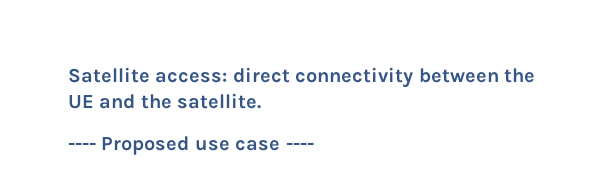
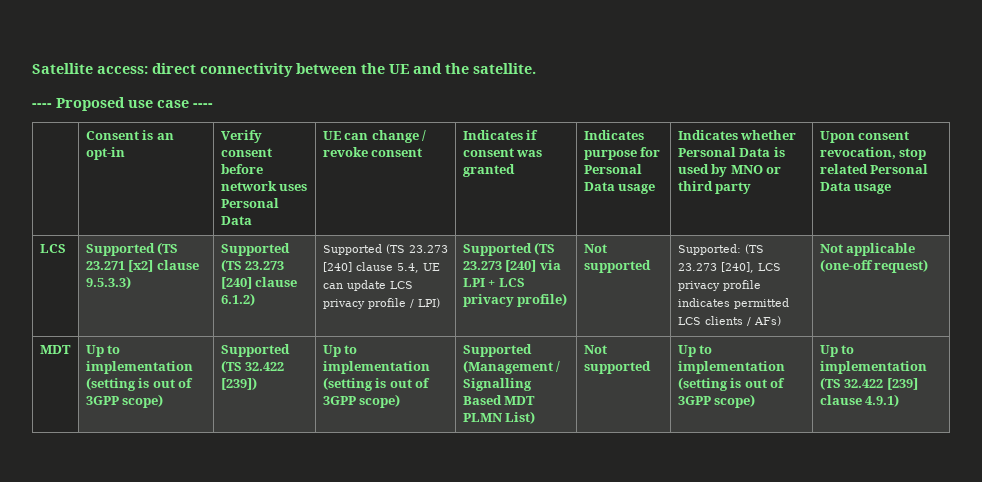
(314, 146) none -> [85,130,174,140] [85,147,125,160] [220,130,262,143] [220,148,272,157] [220,164,263,174] [220,181,308,191] [220,198,279,208] [220,216,252,225] [322,130,427,143] [322,147,423,157] [462,130,539,140] [462,148,543,157] [462,164,515,177] [583,130,644,140] [583,147,661,160] [583,164,642,174] [583,182,656,194] [677,130,797,140] [677,147,785,157] [677,164,782,177] [677,181,752,194] [819,131,910,143] [819,147,927,160] [819,164,929,174] [819,182,892,194] [39,244,66,253] [85,242,179,256] [85,260,199,272] [85,276,131,289] [220,243,290,256] [220,259,285,272] [220,277,298,289] [220,293,255,306] [322,244,448,255] [322,262,440,273] [322,280,413,291] [322,298,440,309] [462,242,556,256] [462,260,561,272] [462,278,525,287] [462,293,568,307] [583,244,607,253] [583,260,651,273] [677,244,764,255] [677,262,781,273] [677,280,761,291] [677,298,789,309] [677,316,781,326] [819,243,916,256] [819,259,929,273] [39,345,71,354] [85,345,121,357] [85,361,193,374] [85,377,194,391] [85,394,164,408] [220,344,290,357] [220,360,285,373] [220,377,257,390] [322,345,358,357] [322,361,430,374] [322,377,431,391] [322,394,401,408] [462,344,532,357] [462,360,561,374] [462,378,532,391] [462,395,536,405] [462,411,536,424] [583,345,607,354] [583,361,651,374] [677,345,713,357] [677,361,785,374] [677,377,786,391] [677,394,756,408] [819,345,855,357] [819,361,927,374] [819,377,918,390] [819,394,900,407] // | Consent is an opt-in | Verify consent before network uses Personal Data | UE can change / revoke consent | Indicates if consent was granted | Indicates purpose for Personal Data usage | Indicates whether Personal Data is used by MNO or third party | Upon consent revocation, stop related Personal Data usage // LCS | Supported (TS 23.271 [x2] clause 9.5.3.3) | Supported (TS 23.273 [240] clause 6.1.2) | Supported (TS 23.273 [240] clause 5.4, UE can update LCS privacy profile / LPI) | Supported (TS 23.273 [240] via LPI + LCS privacy profile) | Not supported | Supported: (TS 23.273 [240], LCS privacy profile indicates permitted LCS clients / AFs) | Not applicable (one-off request) // MDT | Up to implementation (setting is out of 3GPP scope) | Supported (TS 32.422 [239]) | Up to implementation (setting is out of 3GPP scope) | Supported (Management / Signalling Based MDT PLMN List) | Not supported | Up to implementation (setting is out of 3GPP scope) | Up to implementation (TS 32.422 [239] clause 4.9.1)

